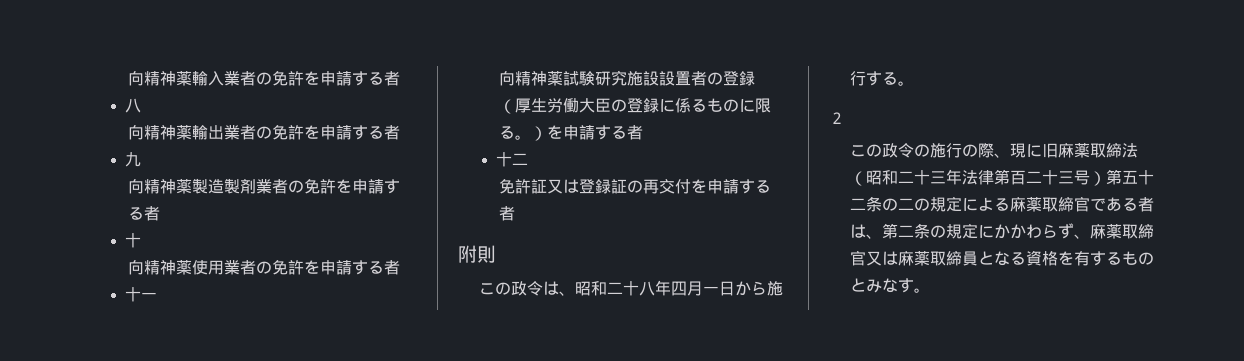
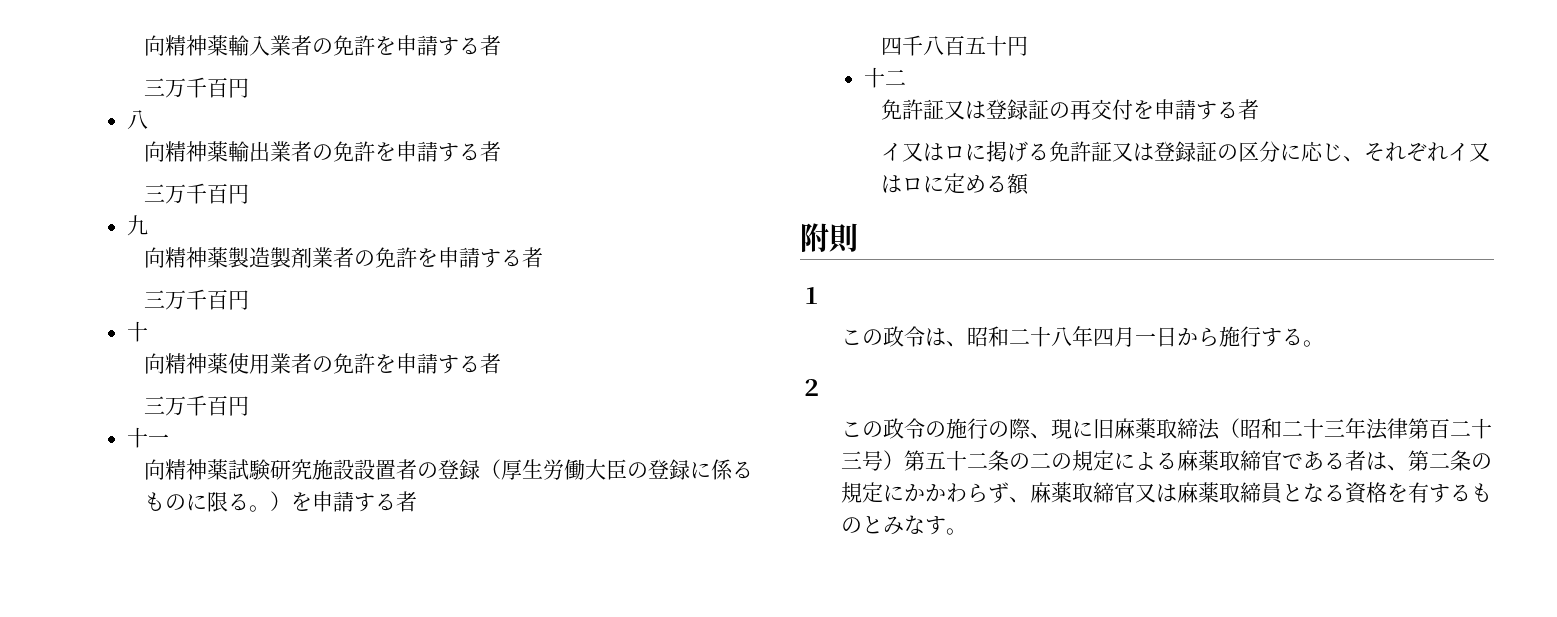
(401, 78) none -> [144,77,250,98] // 三万千百円
(401, 132) none -> [144,183,250,204] // 三万千百円
(161, 213) none -> [144,289,250,310] // 三万千百円
(401, 267) none -> [144,395,250,416] // 三万千百円
(644, 132) none -> [881,35,1029,56] // 四千八百五十円
(516, 213) none -> [881,141,1491,162] [881,173,1030,195] // イ又はロに掲げる免許証又は登録証の区分に応じ、それぞれイ又はロに定める額
(496, 254) none -> [800,287,823,304] // １

